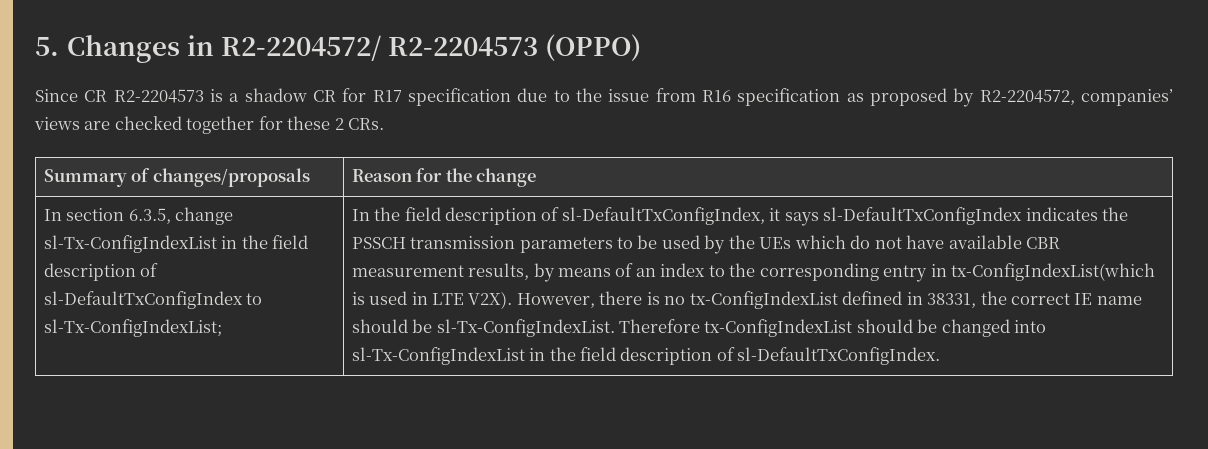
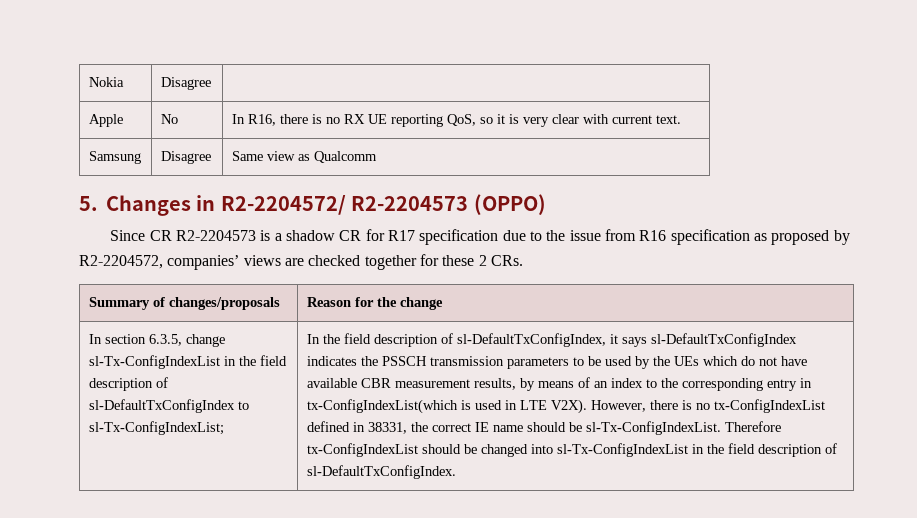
(35, 46) none -> [88,77,124,87] [160,77,211,90] [88,114,123,127] [160,114,178,124] [231,114,681,127] [88,151,141,164] [160,151,211,164] [231,151,377,163] Nokia | Disagree | // Apple | No | In R16, there is no RX UE reporting QoS, so it is very clear with current text. // Samsung | Disagree | Same view as Qualcomm //

